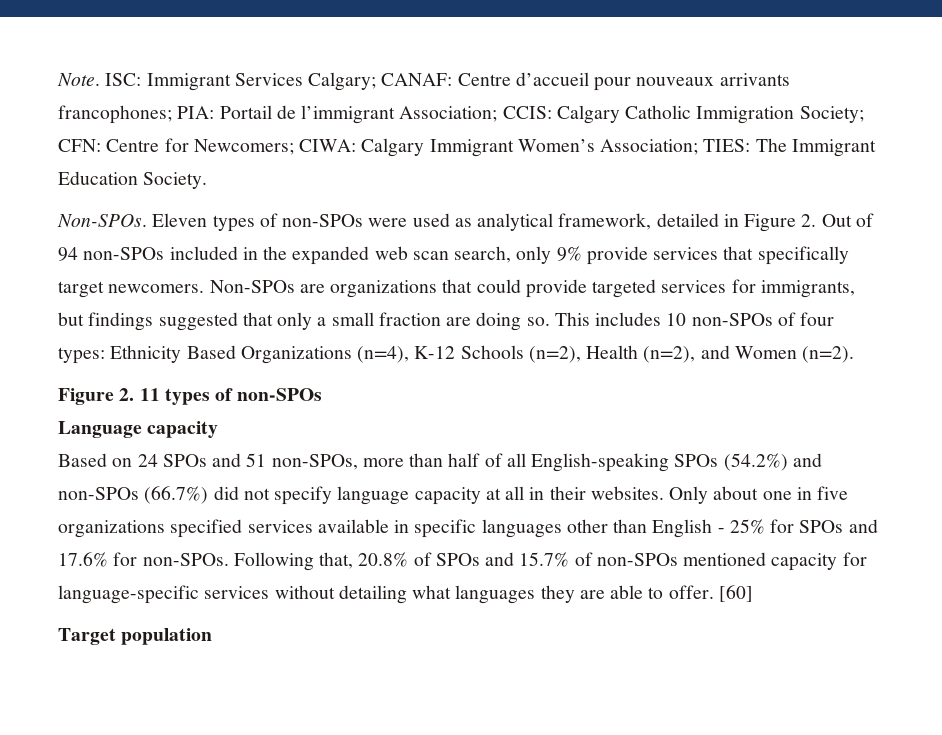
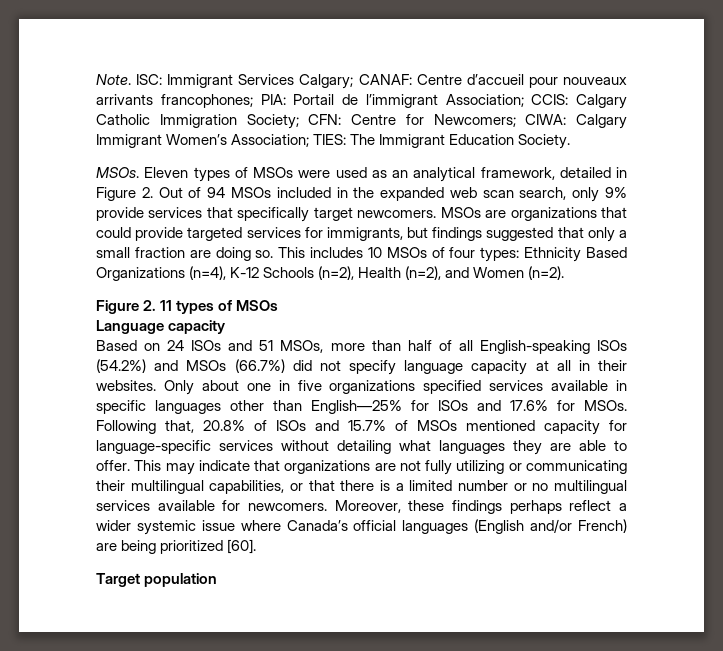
[57,213,147,227] Non-SPOs. -> [96,167,139,178] MSOs.
[282,214,364,227] non-SPOs -> [253,167,293,178] MSOs
(472, 222) none -> [392,170,408,178] an
[83,247,165,260] non-SPOs -> [230,187,271,198] MSOs
[209,280,295,293] Non-SPOs -> [440,207,481,218] MSOs
[691,313,773,326] non-SPOs -> [386,247,427,258] MSOs
[237,388,323,401] non-SPOs -> [236,300,279,311] MSOs
[162,454,207,467] SPOs -> [191,340,222,351] ISOs
[271,454,358,470] non-SPOs, -> [280,340,324,353] MSOs,
[674,454,719,467] SPOs -> [597,340,628,351] ISOs
[58,487,139,500] non-SPOs -> [186,360,227,371] MSOs
[652,519,844,538] English - 25% for SPOs -> [311,400,468,414] English—25% for ISOs
[142,553,229,566] non-SPOs. -> [584,400,627,411] MSOs.
[435,553,480,566] SPOs -> [276,420,306,431] ISOs
[596,553,678,566] non-SPOs -> [417,420,457,431] MSOs
[718,585,753,602] [60] -> [134,460,627,475] [96,480,628,494] [96,500,627,514] [96,519,628,535] [96,539,257,554] This may indicate that organizations are not fully utilizing or communicating their multilingual capabilities, or that there is a limited number or no multilingual services available for newcomers. Moreover, these findings perhaps reflect a wider systemic issue where Canada’s official languages (English and/or French) are being prioritized [60].

